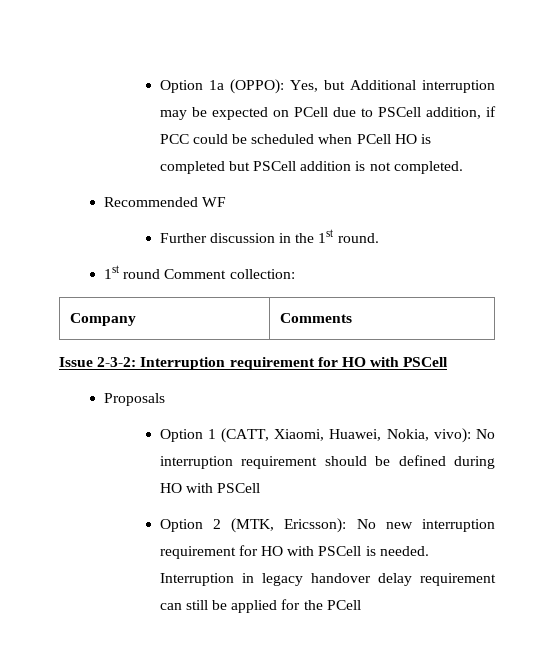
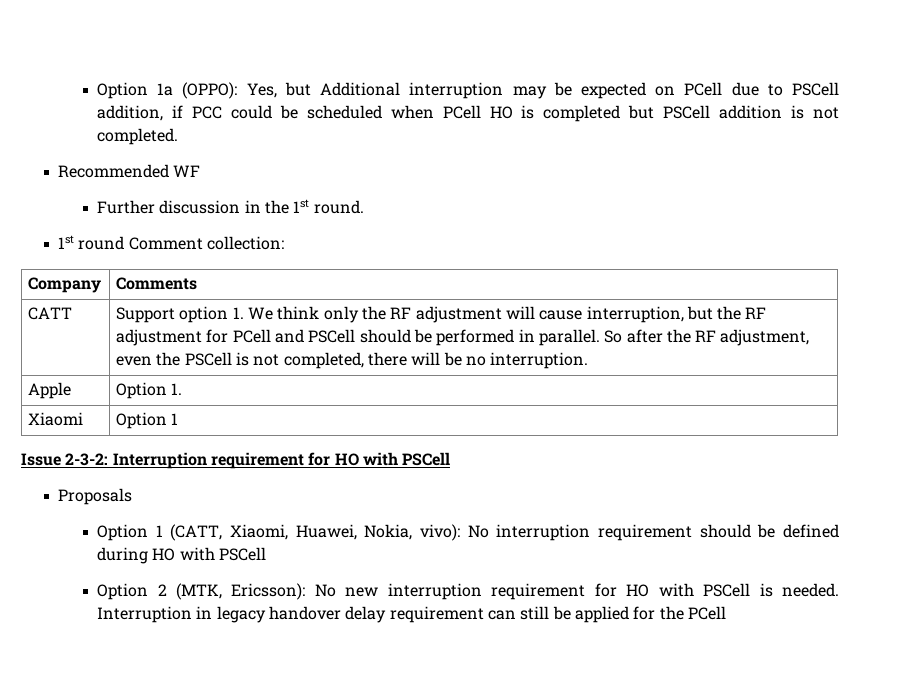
(352, 318) none -> [28,307,73,320] [116,306,767,323] [116,329,810,346] [116,352,589,369] [28,382,72,399] [116,382,183,399] [28,412,84,426] [116,412,179,429] // CATT | Support option 1. We think only the RF adjustment will cause interruption, but the RF adjustment for PCell and PSCell should be performed in parallel. So after the RF adjustment, even the PSCell is not completed, there will be no interruption. // Apple | Option 1. // Xiaomi | Option 1

